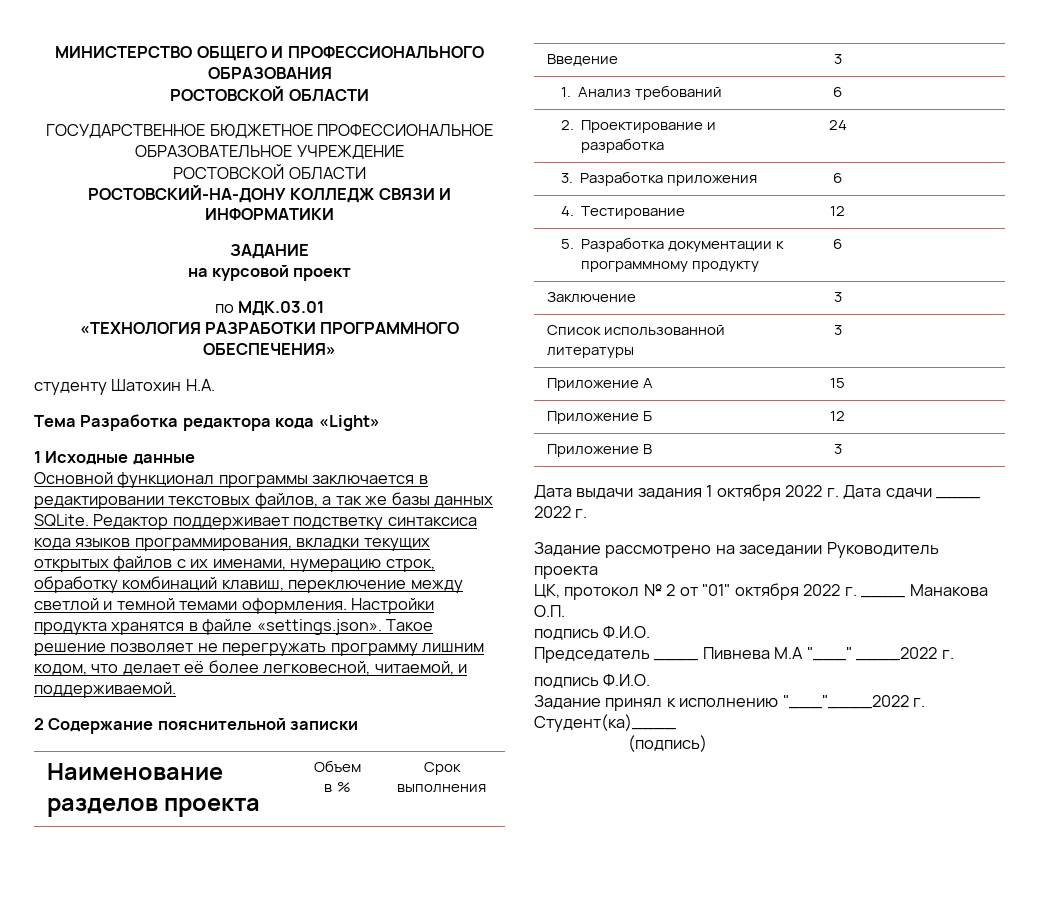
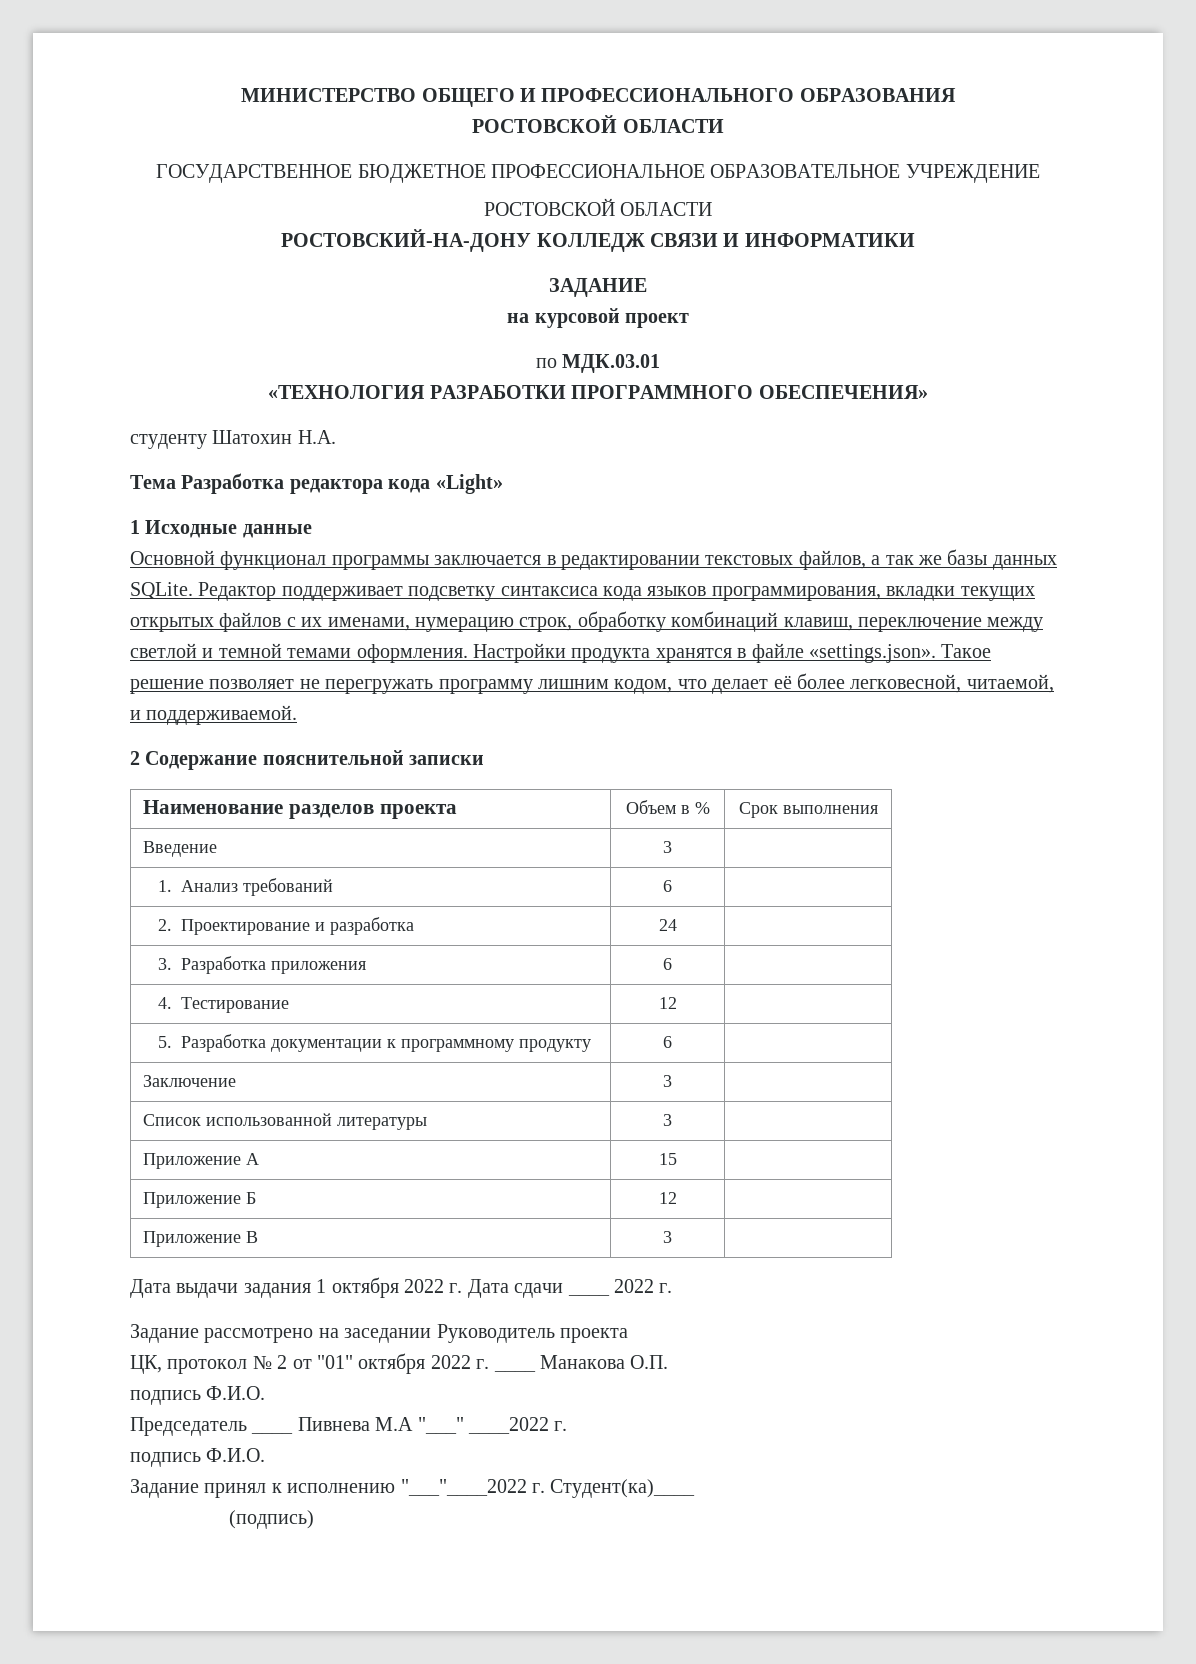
[293,517,384,530] подстветку -> [408,586,496,601] подсветку

